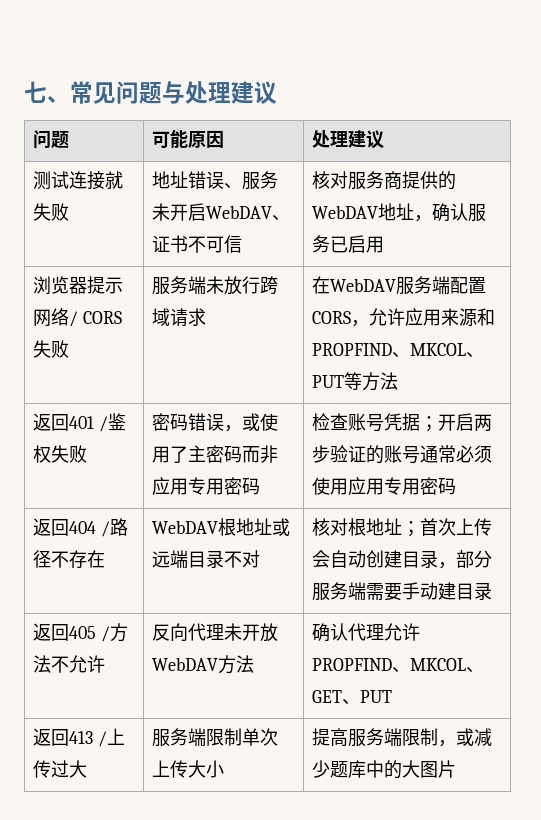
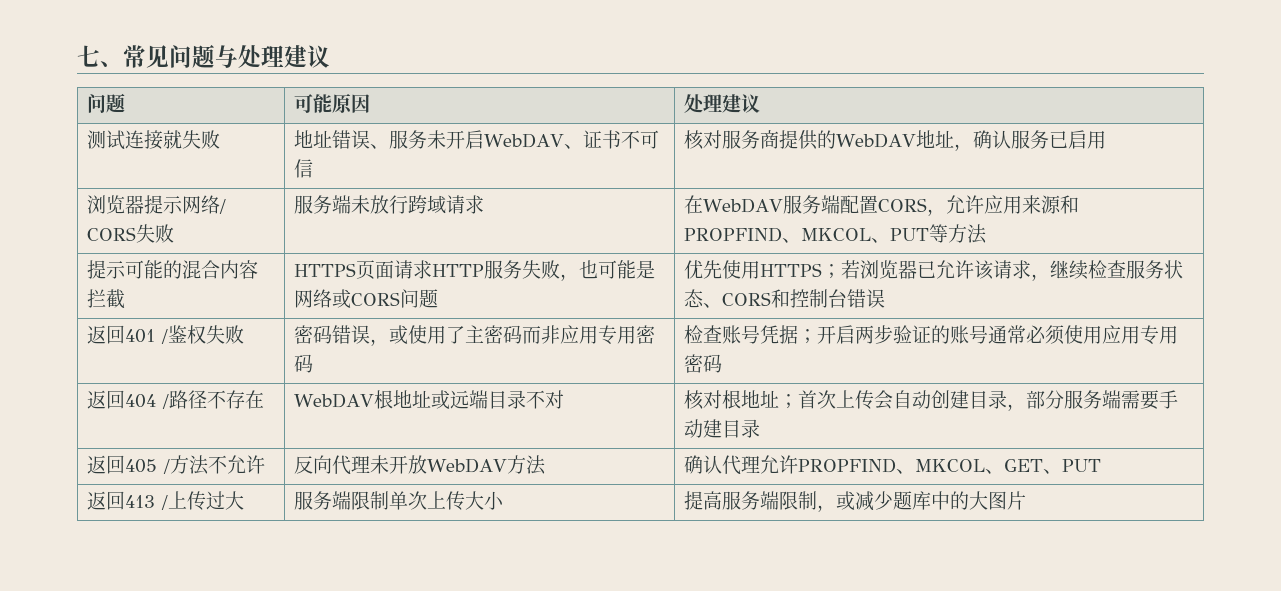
(399, 381) none -> [86,260,258,279] [86,289,125,309] [293,260,655,281] [293,289,438,309] [683,260,1183,281] [683,289,885,308] // 提示可能的混合内容拦截 | HTTPS页面请求HTTP服务失败，也可能是网络或CORS问题 | 优先使用HTTPS；若浏览器已允许该请求，继续检查服务状态、CORS和控制台错误

